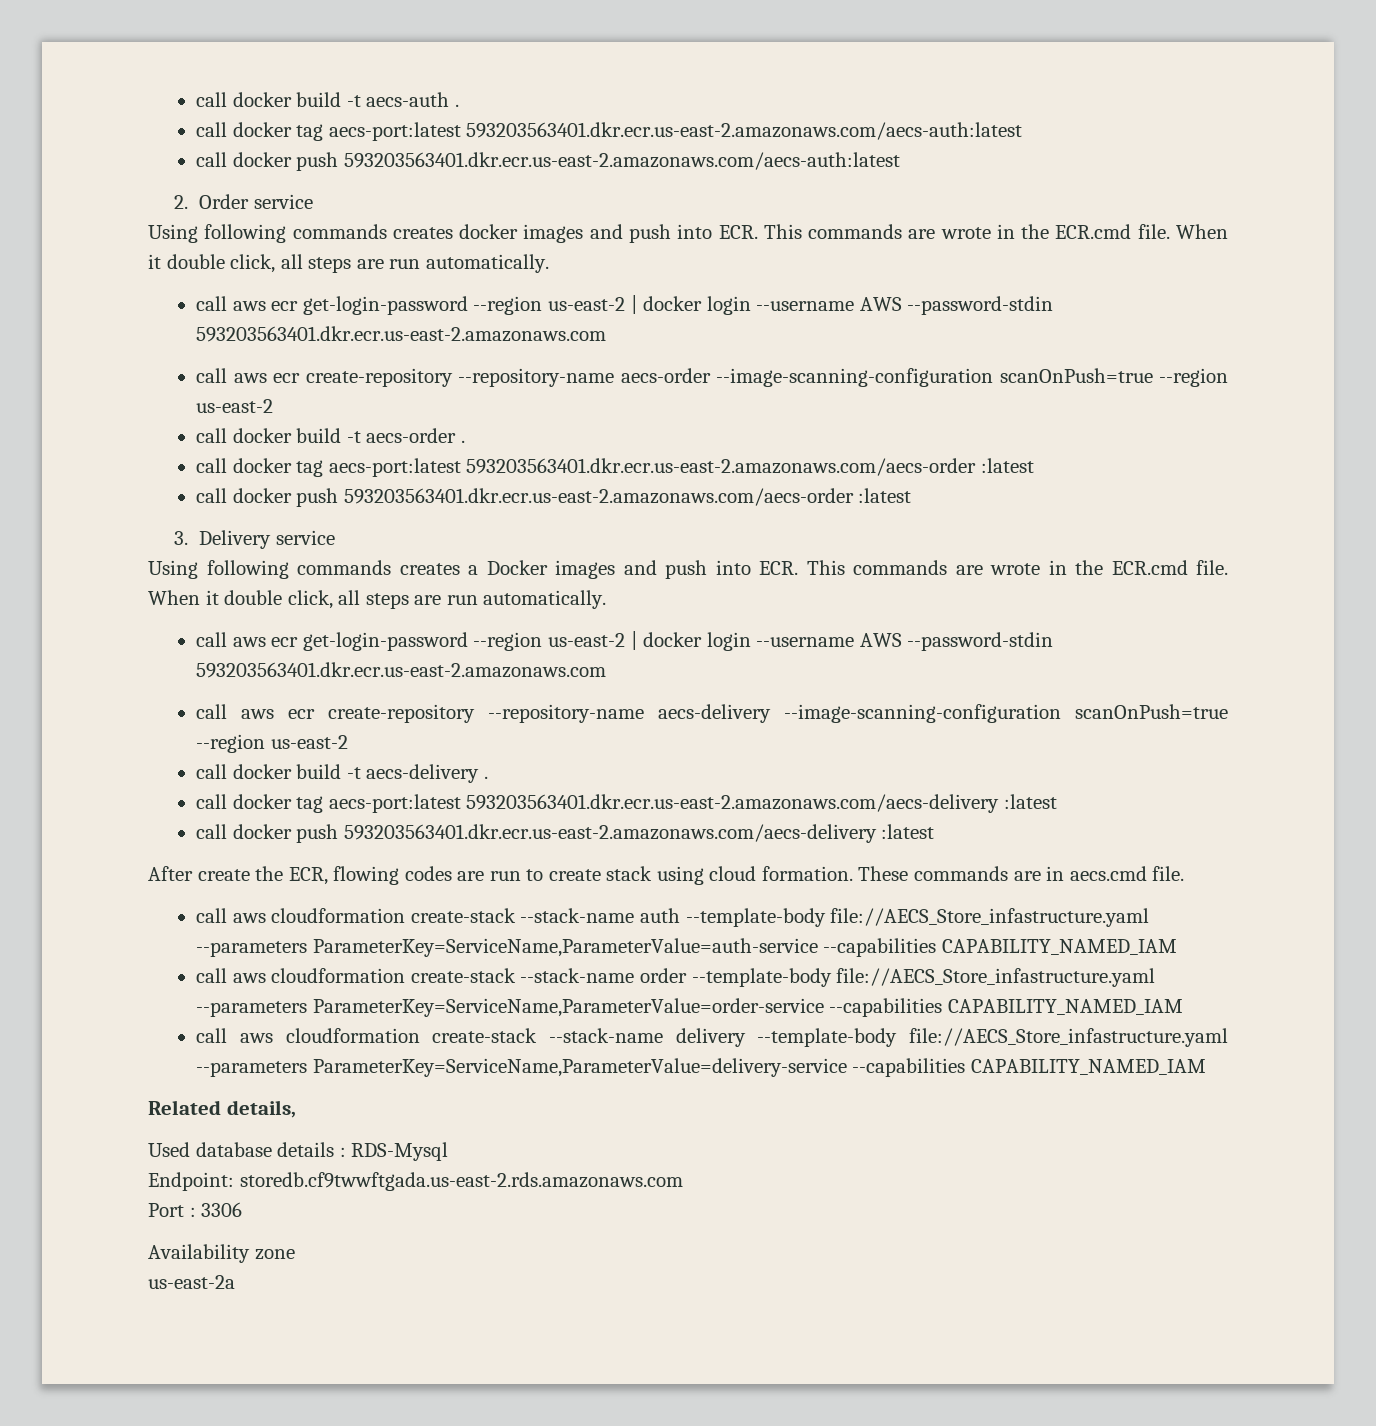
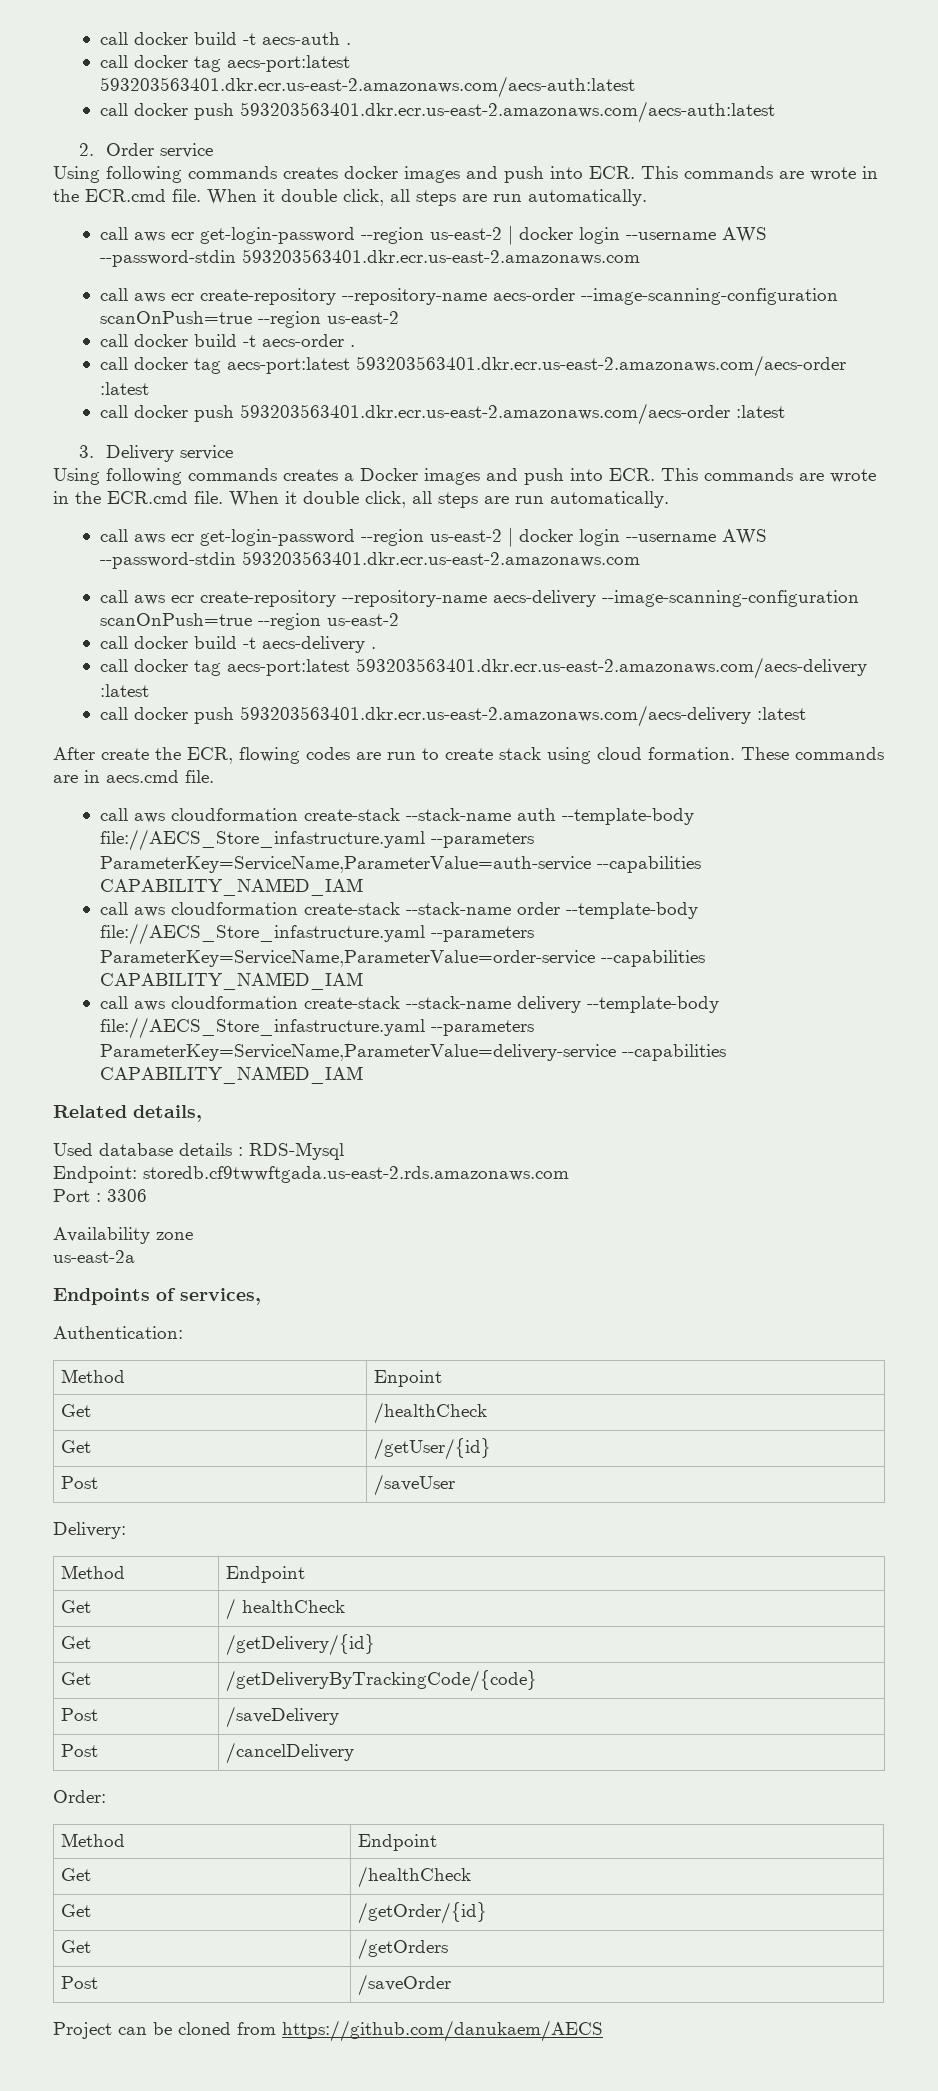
(235, 1282) none -> [53,1288,261,1305] [53,1326,183,1339] [61,1369,126,1383] [374,1370,443,1387] [61,1404,92,1417] [374,1402,488,1424] [61,1440,92,1453] [374,1438,492,1460] [61,1476,99,1489] [374,1474,456,1496] [53,1522,126,1539] [61,1565,126,1579] [226,1566,306,1583] [61,1600,92,1613] [226,1598,346,1620] [61,1636,92,1649] [226,1634,376,1656] [61,1672,92,1685] [226,1670,538,1692] [61,1708,99,1721] [226,1706,340,1728] [61,1744,99,1757] [226,1742,355,1764] [53,1790,106,1803] [61,1833,126,1847] [358,1834,438,1851] [61,1868,92,1881] [358,1866,472,1888] [61,1904,92,1917] [358,1902,488,1924] [61,1940,92,1953] [358,1938,449,1960] [61,1976,99,1989] [358,1974,452,1996] [53,2020,603,2042] // Endpoints of services, // Authentication: // Method | Enpoint // Get | /healthCheck // Get | /getUser/{id} // Post | /saveUser // Delivery: // Method | Endpoint // Get | / healthCheck // Get | /getDelivery/{id} // Get | /getDeliveryByTrackingCode/{code} // Post | /saveDelivery // Post | /cancelDelivery // Order: // Method | Endpoint // Get | /healthCheck // Get | /getOrder/{id} // Get | /getOrders // Post | /saveOrder // Project can be cloned from https://github.com/danukaem/AECS

